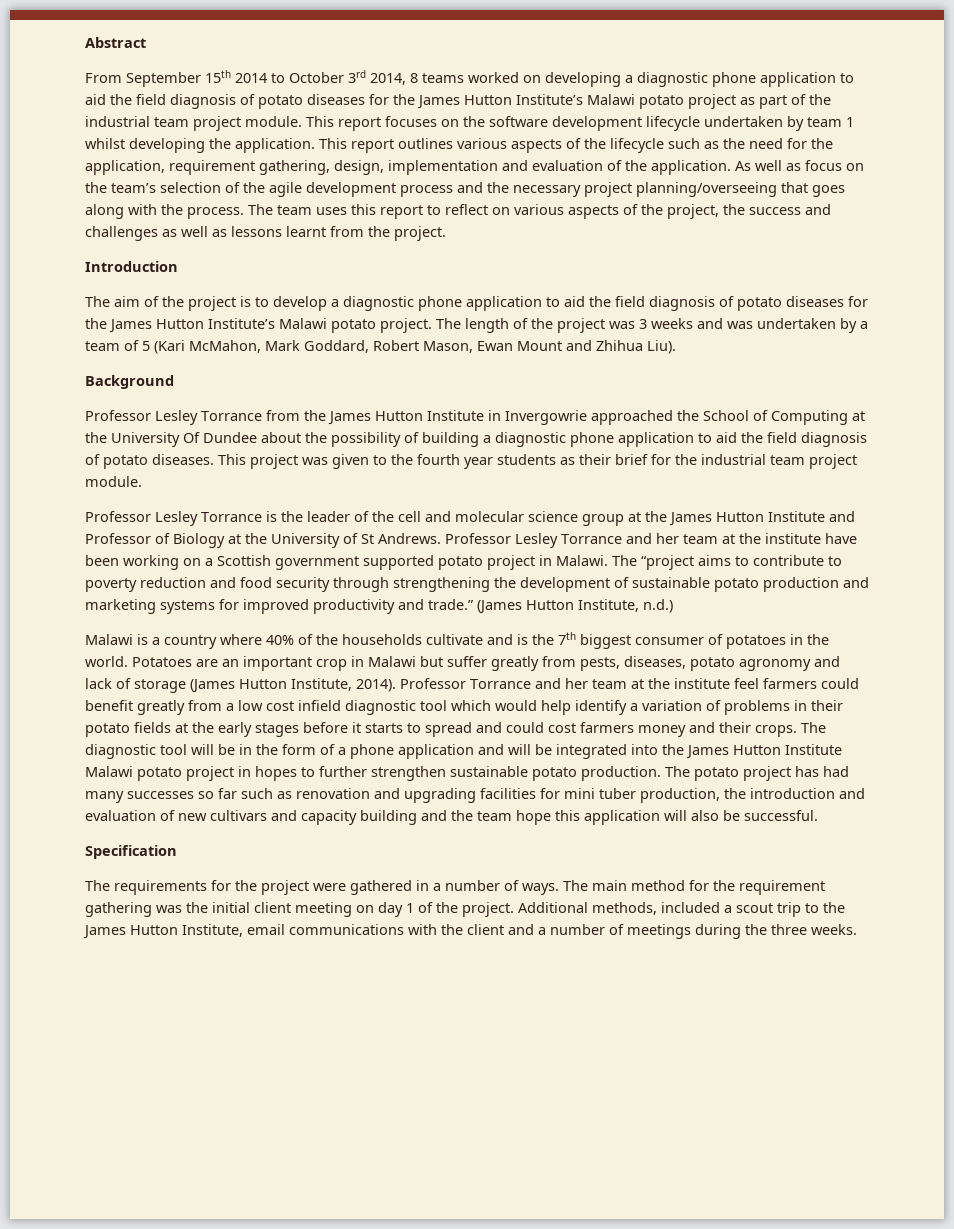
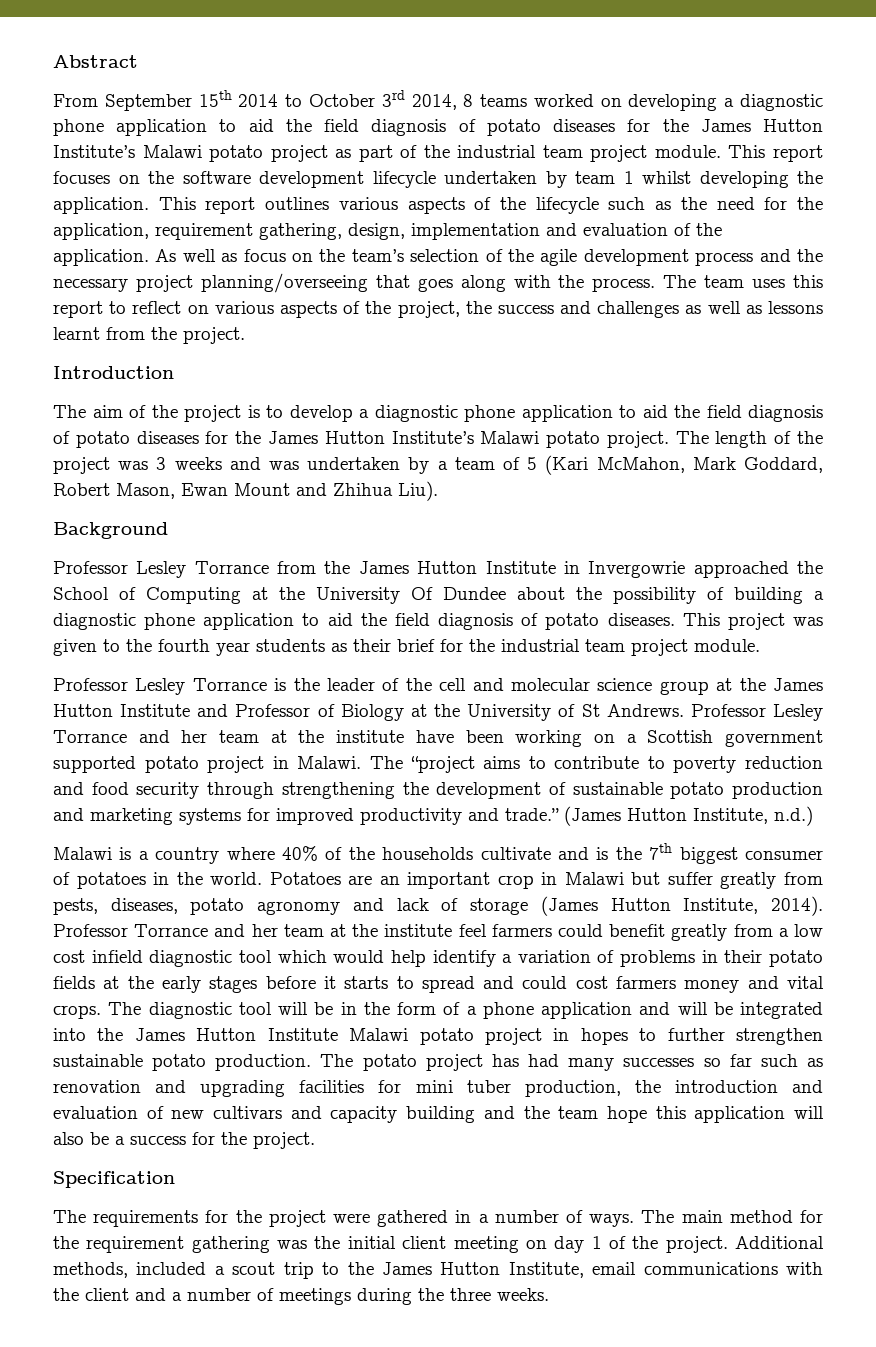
[719,722,751,733] their -> [787,976,824,989] vital
[744,810,818,821] successful. -> [115,1132,315,1149] a success for the project.

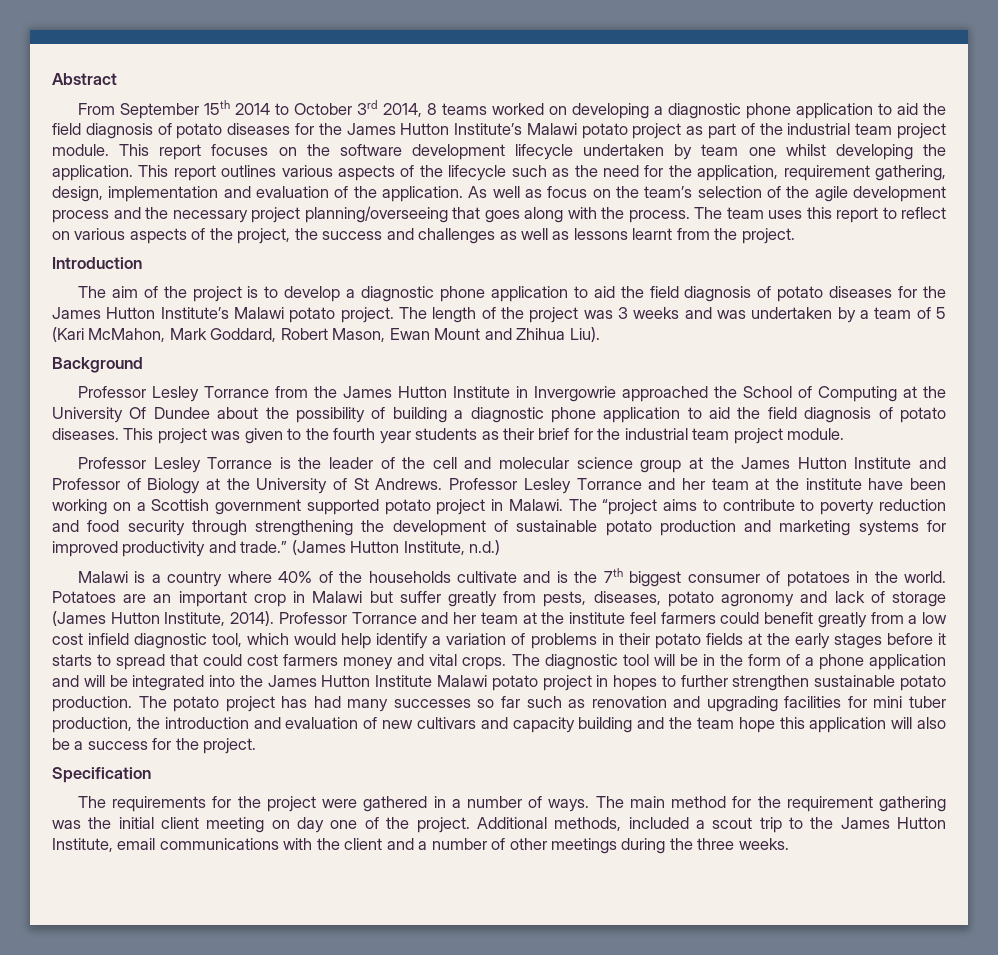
[623,171,634,184] 1 -> [748,147,776,156] one
[238,950,272,963] tool -> [212,633,243,647] tool,
[483,976,515,989] and -> [170,654,199,666] that
[591,1236,602,1249] 1 -> [330,820,358,829] one
(274, 1294) none -> [509,838,547,850] other

